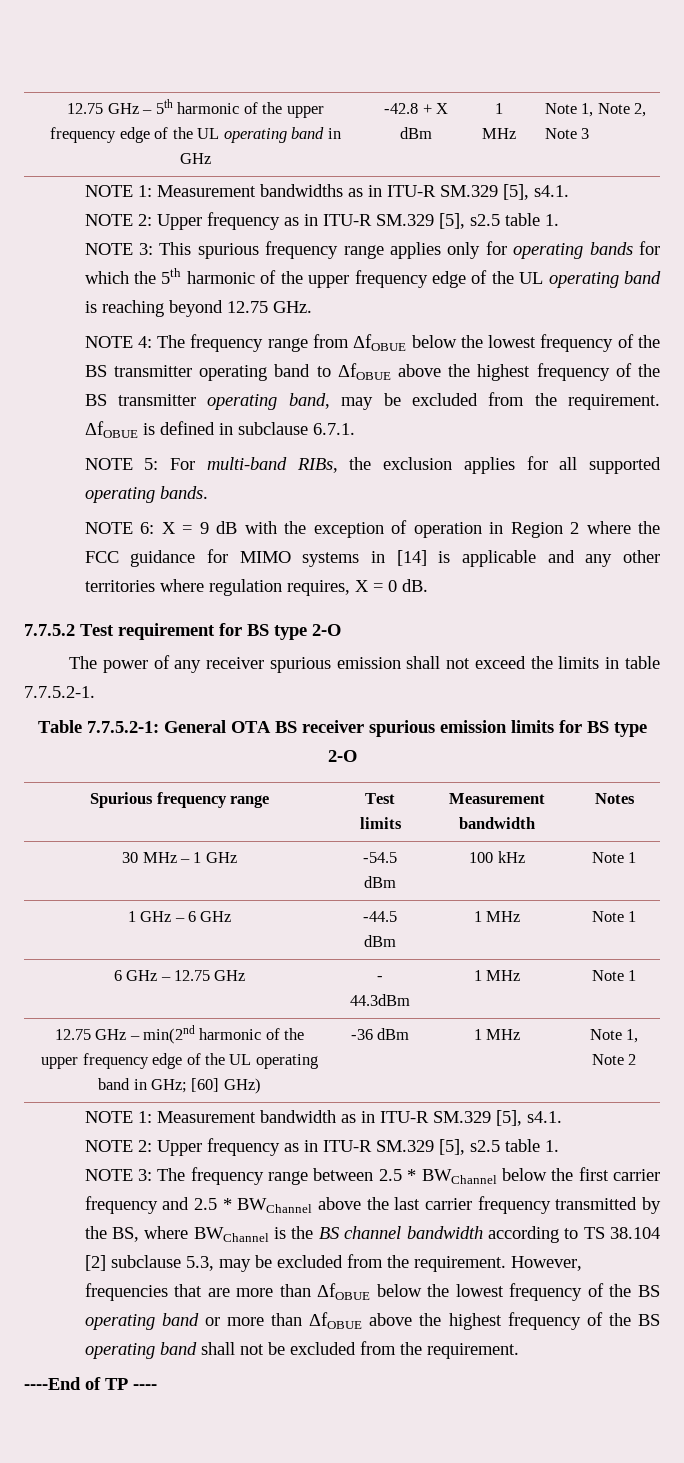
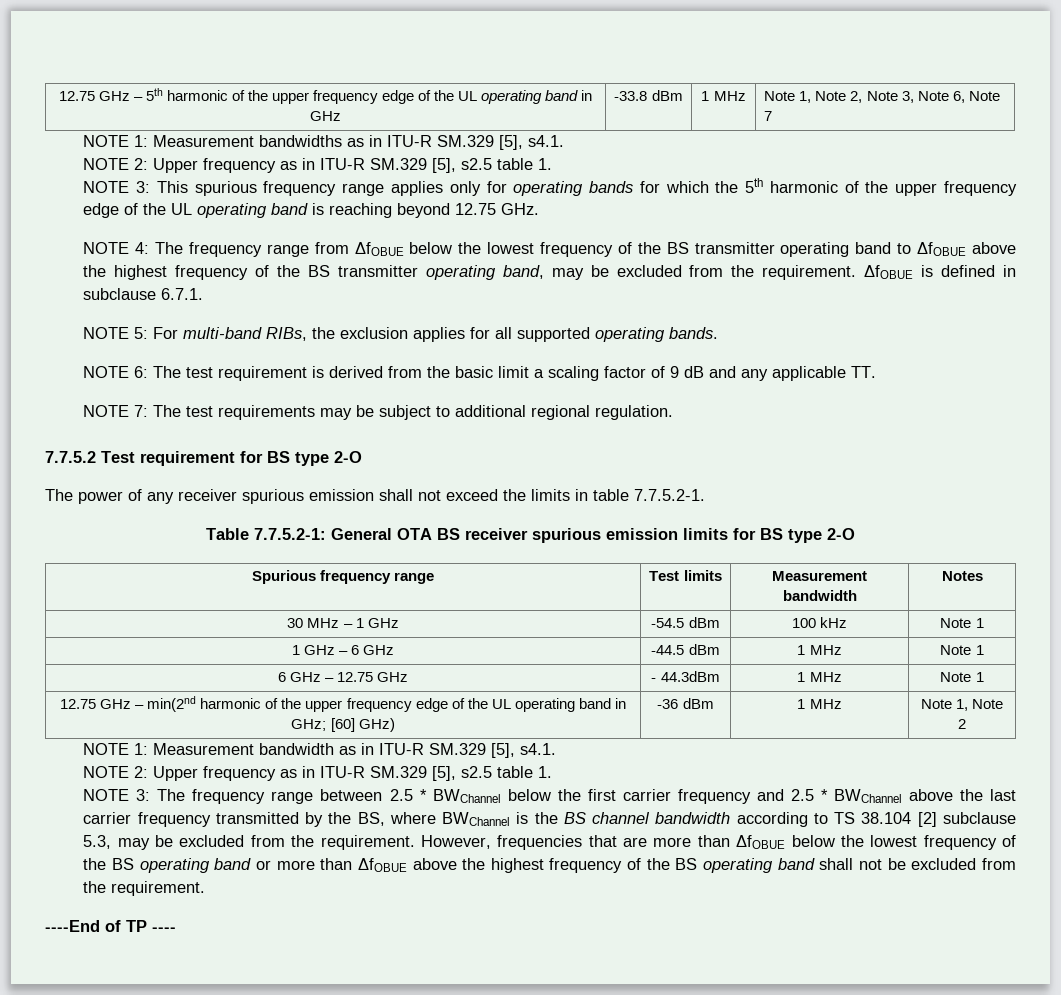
[384,103,448,114] -42.8 + X -> [614,91,648,101] -33.8
[581,128,590,139] 3 -> [901,91,1000,103] [764,111,773,121] 3, Note 6, Note 7
[161,520,660,538] [84,549,661,567] [84,579,428,596] X = 9 dB with the exception of operation in Region 2 where the FCC guidance for MIMO systems in [14] is applicable and any other territories where regulation requires, X = 0 dB. -> [153,366,877,381] [83,405,674,420] The test requirement is derived from the basic limit a scaling factor of 9 dB and any applicable TT. // NOTE 7: The test requirements may be subject to additional regional regulation.

